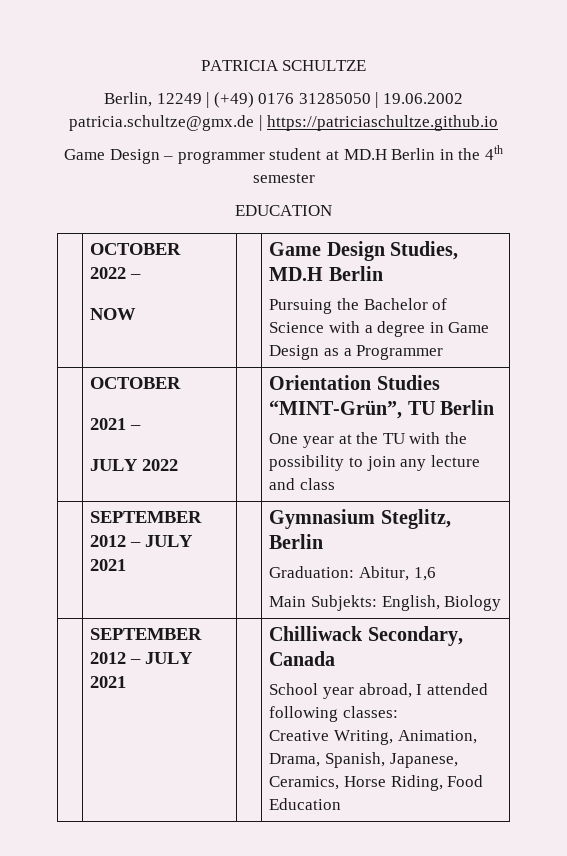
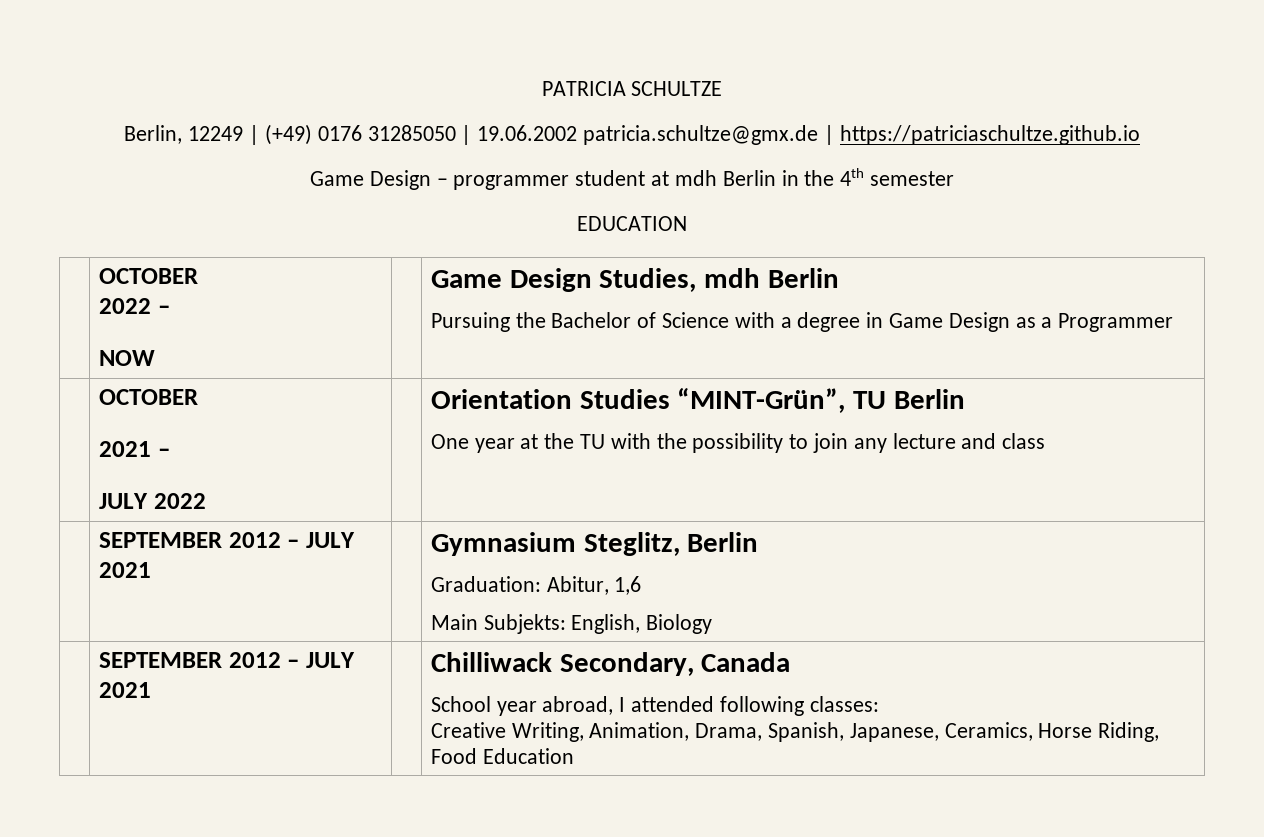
[343,149,387,160] MD.H -> [674,170,717,186] mdh
[269,267,324,281] MD.H -> [704,268,761,288] mdh

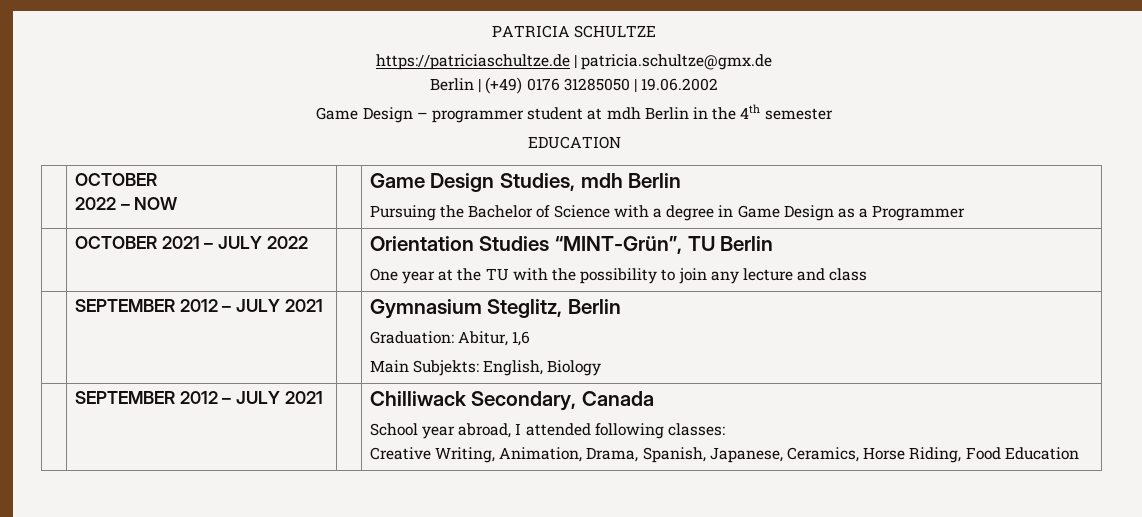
[124,125,244,144] Berlin, 12249 -> [375,54,773,70] [429,78,474,91] https://patriciaschultze.de | patricia.schultze@gmx.de // Berlin
[582,125,1140,145] patricia.schultze@gmx.de | https://patriciaschultze.github.io -> (719, 84) none
(170, 309) // -> (130, 207) none
(198, 397) // -> (157, 242) none
(170, 452) // -> (214, 246) none

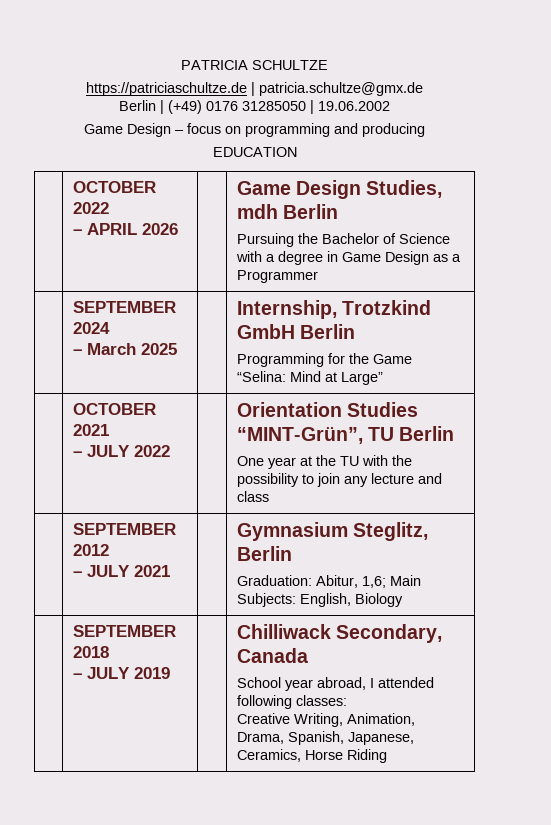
[432,104,833,123] [527,136,621,149] [74,173,157,186] [74,197,179,210] programmer student at mdh Berlin in the 4th semester // EDUCATION // | OCTOBER // 2022 – NOW -> [187,123,425,137] [212,147,297,157] [72,181,156,193] [72,202,109,214] [72,223,178,235] focus on programming and producing // EDUCATION // | OCTOBER 2022 // – APRIL 2026
(966, 213) none -> [72,301,176,313] [72,322,110,334] [72,343,177,355] [236,300,431,319] [236,324,355,339] [236,353,412,367] [236,371,383,385] // | SEPTEMBER 2024 // – March 2025 | | Internship, Trotzkind GmbH Berlin // Programming for the Game “Selina: Mind at Large”
(200, 242) none -> (109, 430) //
(218, 305) none -> (109, 550) //
[512,331,531,346] [369,360,480,376] 1,6 // Main Subjekts: -> [361,575,421,588] [236,593,296,607] 1,6; Main Subjects:
[179,391,323,404] 2012 – JULY 2021 -> [72,646,109,658] [72,667,170,679] 2018 // – JULY 2019
[909,447,1079,463] Riding, Food Education -> [346,749,387,763] Riding

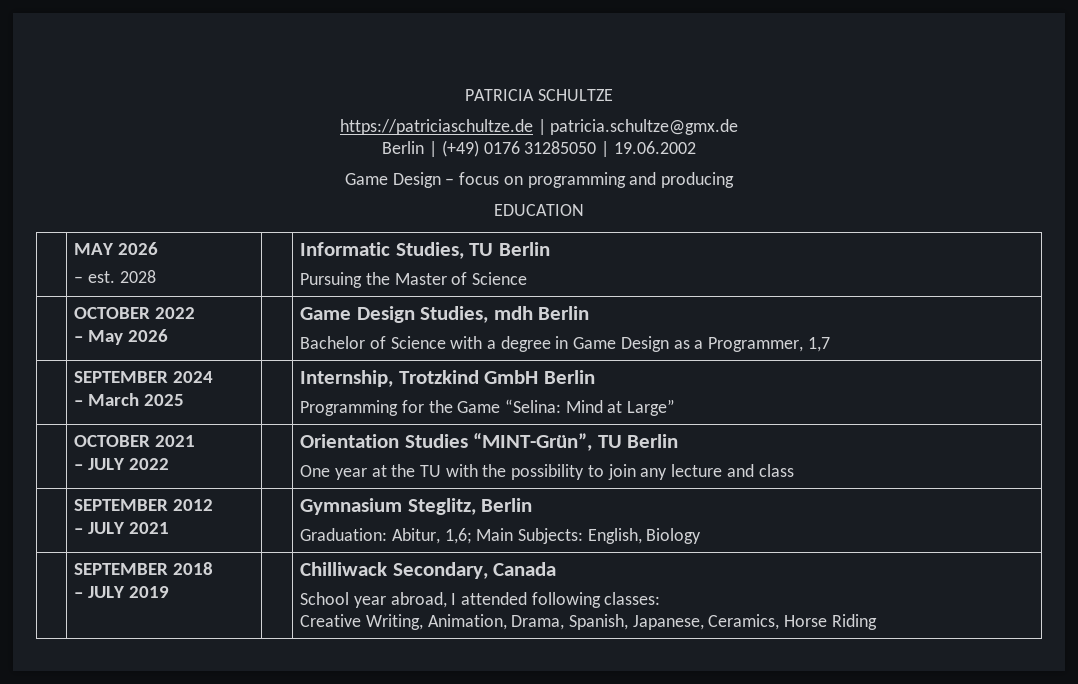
(297, 152) none -> [74,242,159,255] [74,270,156,283] [300,242,550,259] [300,272,528,288] // | MAY 2026 // – est. 2028 | | Informatic Studies, TU Berlin // Pursuing the Master of Science
[86,223,137,235] APRIL -> [88,330,124,345] May
[236,233,318,247] Pursuing the -> (590, 313) none
[236,270,318,283] Programmer -> [708,337,830,352] Programmer, 1,7

